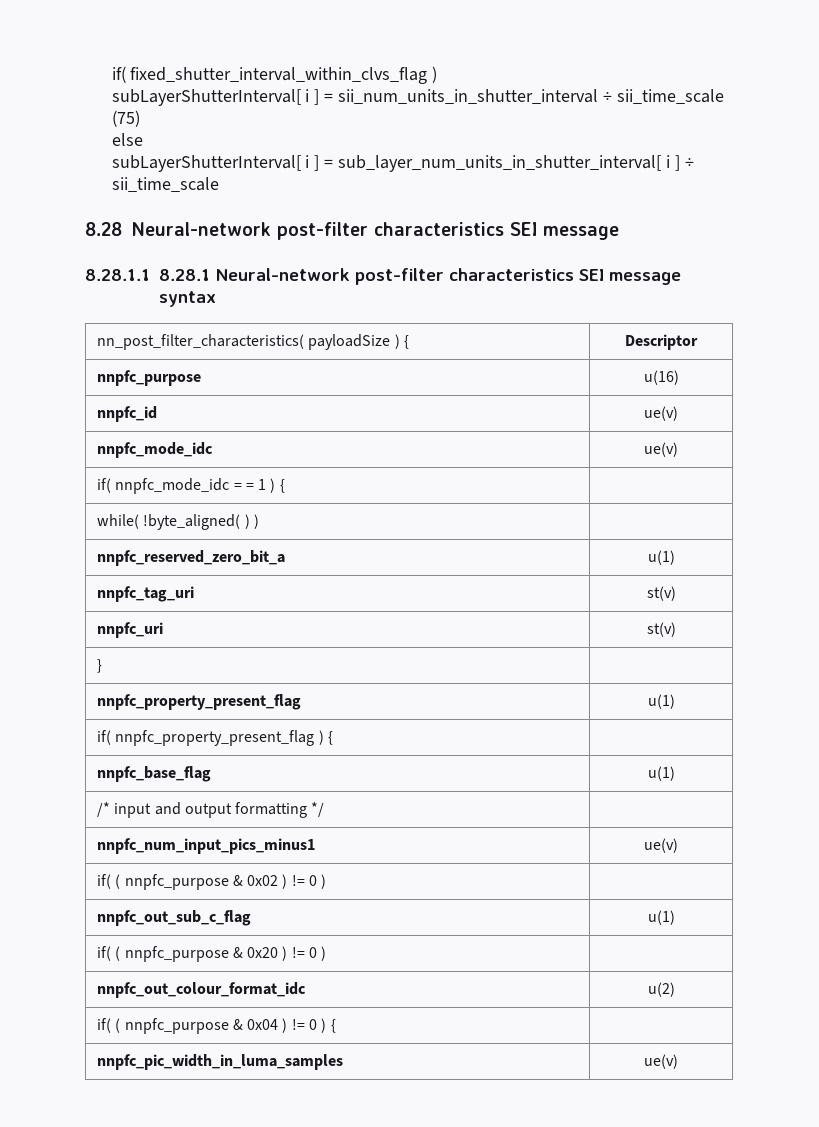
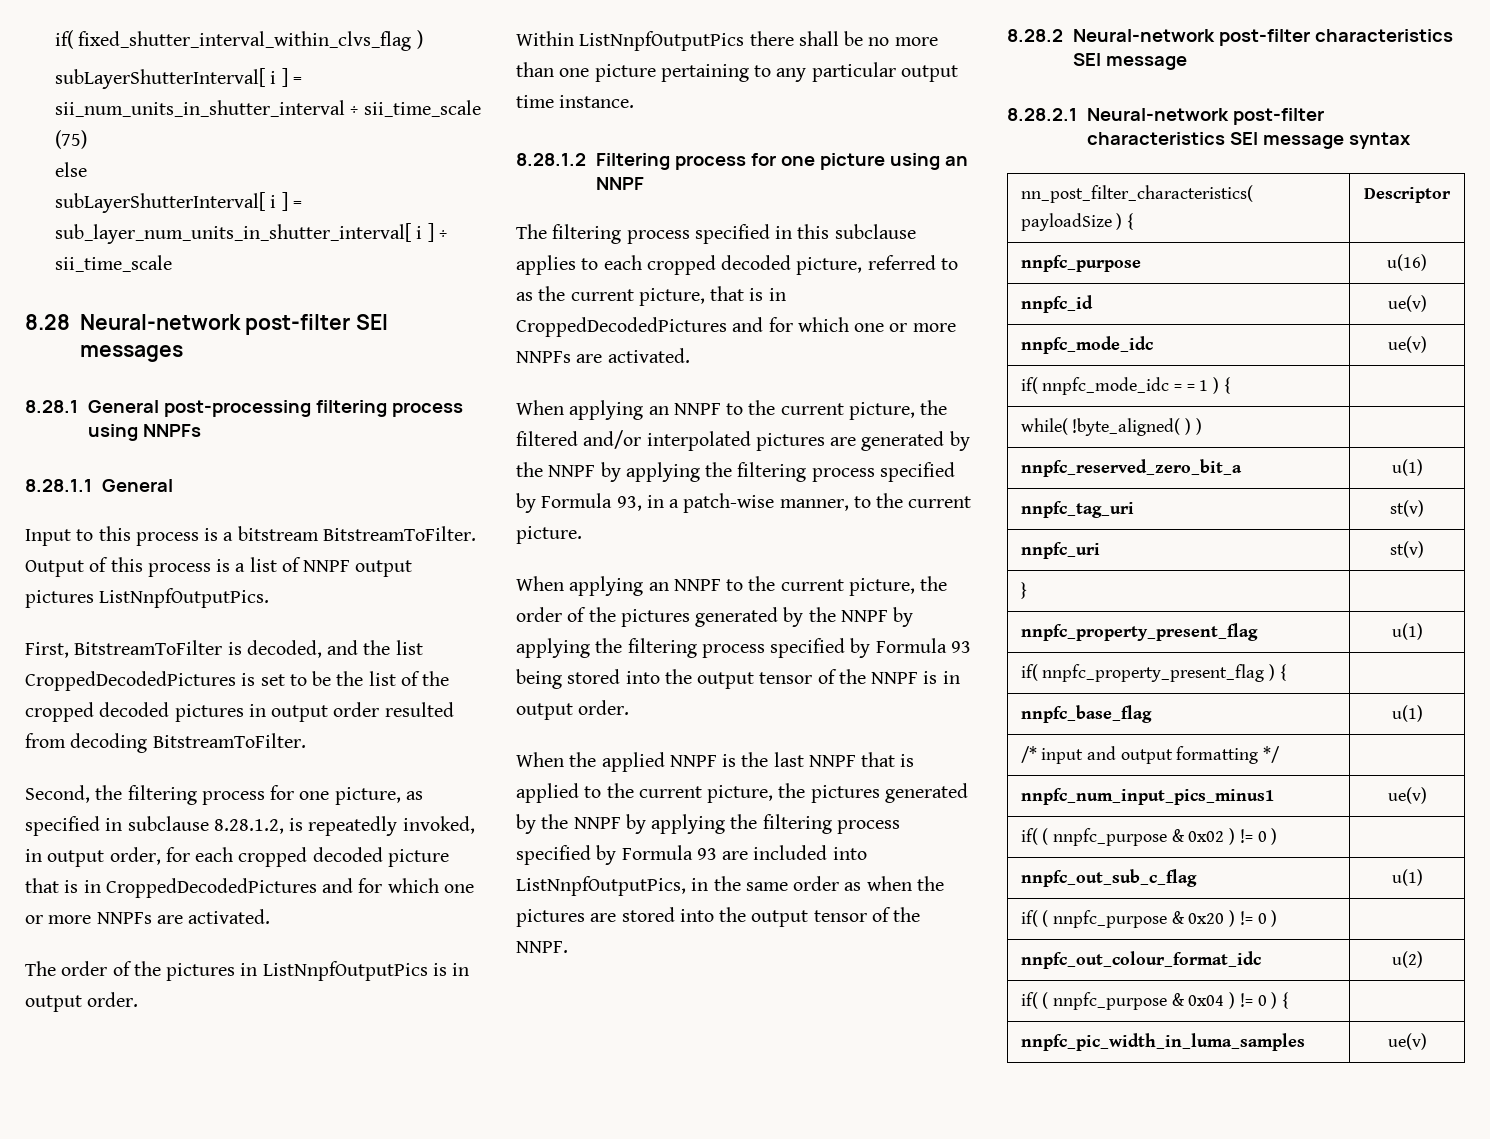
(368, 231) none -> [356,314,389,330] [79,345,183,362] [25,400,463,417] [87,424,201,441] [25,479,173,492] [25,526,476,546] [25,557,413,577] [25,588,270,608] [25,640,423,658] [25,671,450,691] [25,702,454,722] [25,733,306,753] [25,785,423,805] [25,816,475,836] [25,847,449,867] [25,878,474,898] [25,909,271,924] [25,961,470,981] [25,992,139,1012] [516,31,938,51] [516,62,958,82] [516,95,635,108] [516,153,968,170] [595,177,644,190] [516,224,916,244] [516,255,958,275] [516,286,786,306] [516,317,956,337] [516,348,690,363] [516,400,948,420] [516,430,970,451] [516,462,955,482] [516,493,972,513] [516,526,582,544] [516,576,948,596] [516,607,914,627] [516,638,971,658] [516,669,960,689] [516,700,630,720] [516,752,915,772] [516,783,968,803] [516,814,900,834] [516,845,867,865] [516,876,944,896] [516,907,921,927] [516,941,568,953] [1007,29,1310,46] SEI messages // 8.28.1 General post-processing filtering process using NNPFs // 8.28.1.1 General // Input to this process is a bitstream BitstreamToFilter. Output of this process is a list of NNPF output pictures ListNnpfOutputPics. // First, BitstreamToFilter is decoded, and the list CroppedDecodedPictures is set to be the list of the cropped decoded pictures in output order resulted from decoding BitstreamToFilter. // Second, the filtering process for one picture, as specified in subclause 8.28.1.2, is repeatedly invoked, in output order, for each cropped decoded picture that is in CroppedDecodedPictures and for which one or more NNPFs are activated. // The order of the pictures in ListNnpfOutputPics is in output order. // Within ListNnpfOutputPics there shall be no more than one picture pertaining to any particular output time instance. // 8.28.1.2 Filtering process for one picture using an NNPF // The filtering process specified in this subclause applies to each cropped decoded picture, referred to as the current picture, that is in CroppedDecodedPictures and for which one or more NNPFs are activated. // When applying an NNPF to the current picture, the filtered and/or interpolated pictures are generated by the NNPF by applying the filtering process specified by Formula 93, in a patch-wise manner, to the current picture. // When applying an NNPF to the current picture, the order of the pictures generated by the NNPF by applying the filtering process specified by Formula 93 being stored into the output tensor of the NNPF is in output order. // When the applied NNPF is the last NNPF that is applied to the current picture, the pictures generated by the NNPF by applying the filtering process specified by Formula 93 are included into ListNnpfOutputPics, in the same order as when the pictures are stored into the output tensor of the NNPF. // 8.28.2 Neural-network post-filter
[85,269,210,281] 8.28.1.1 8.28.1 -> [1007,108,1077,121] 8.28.2.1

